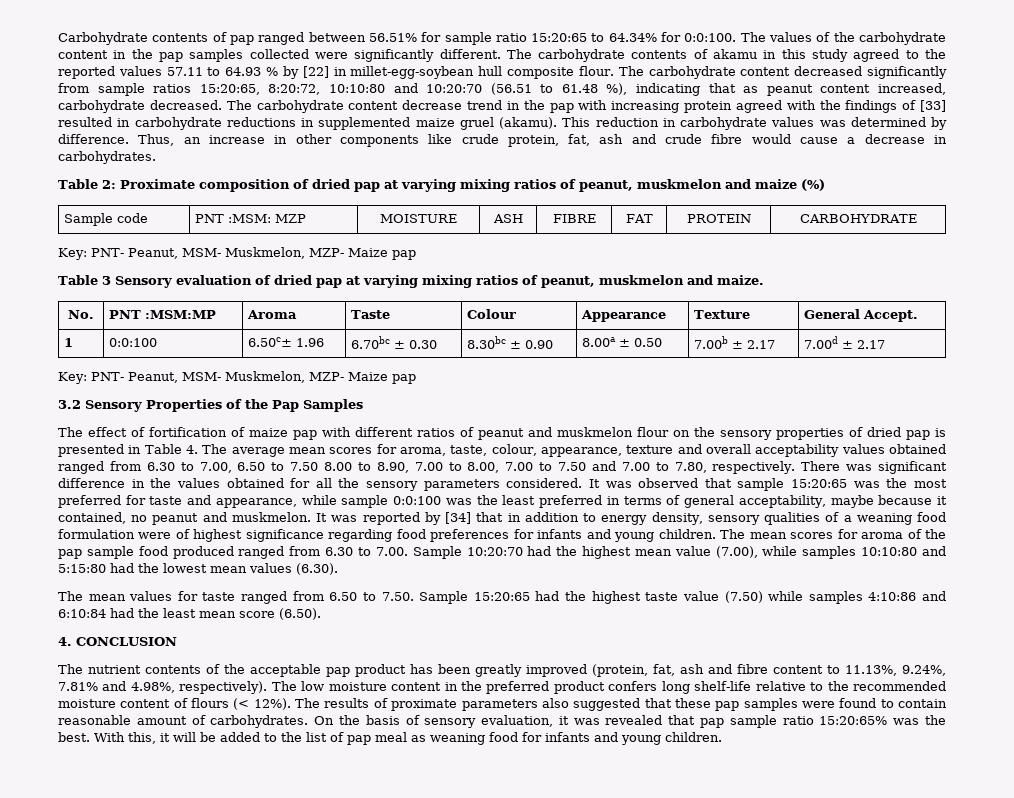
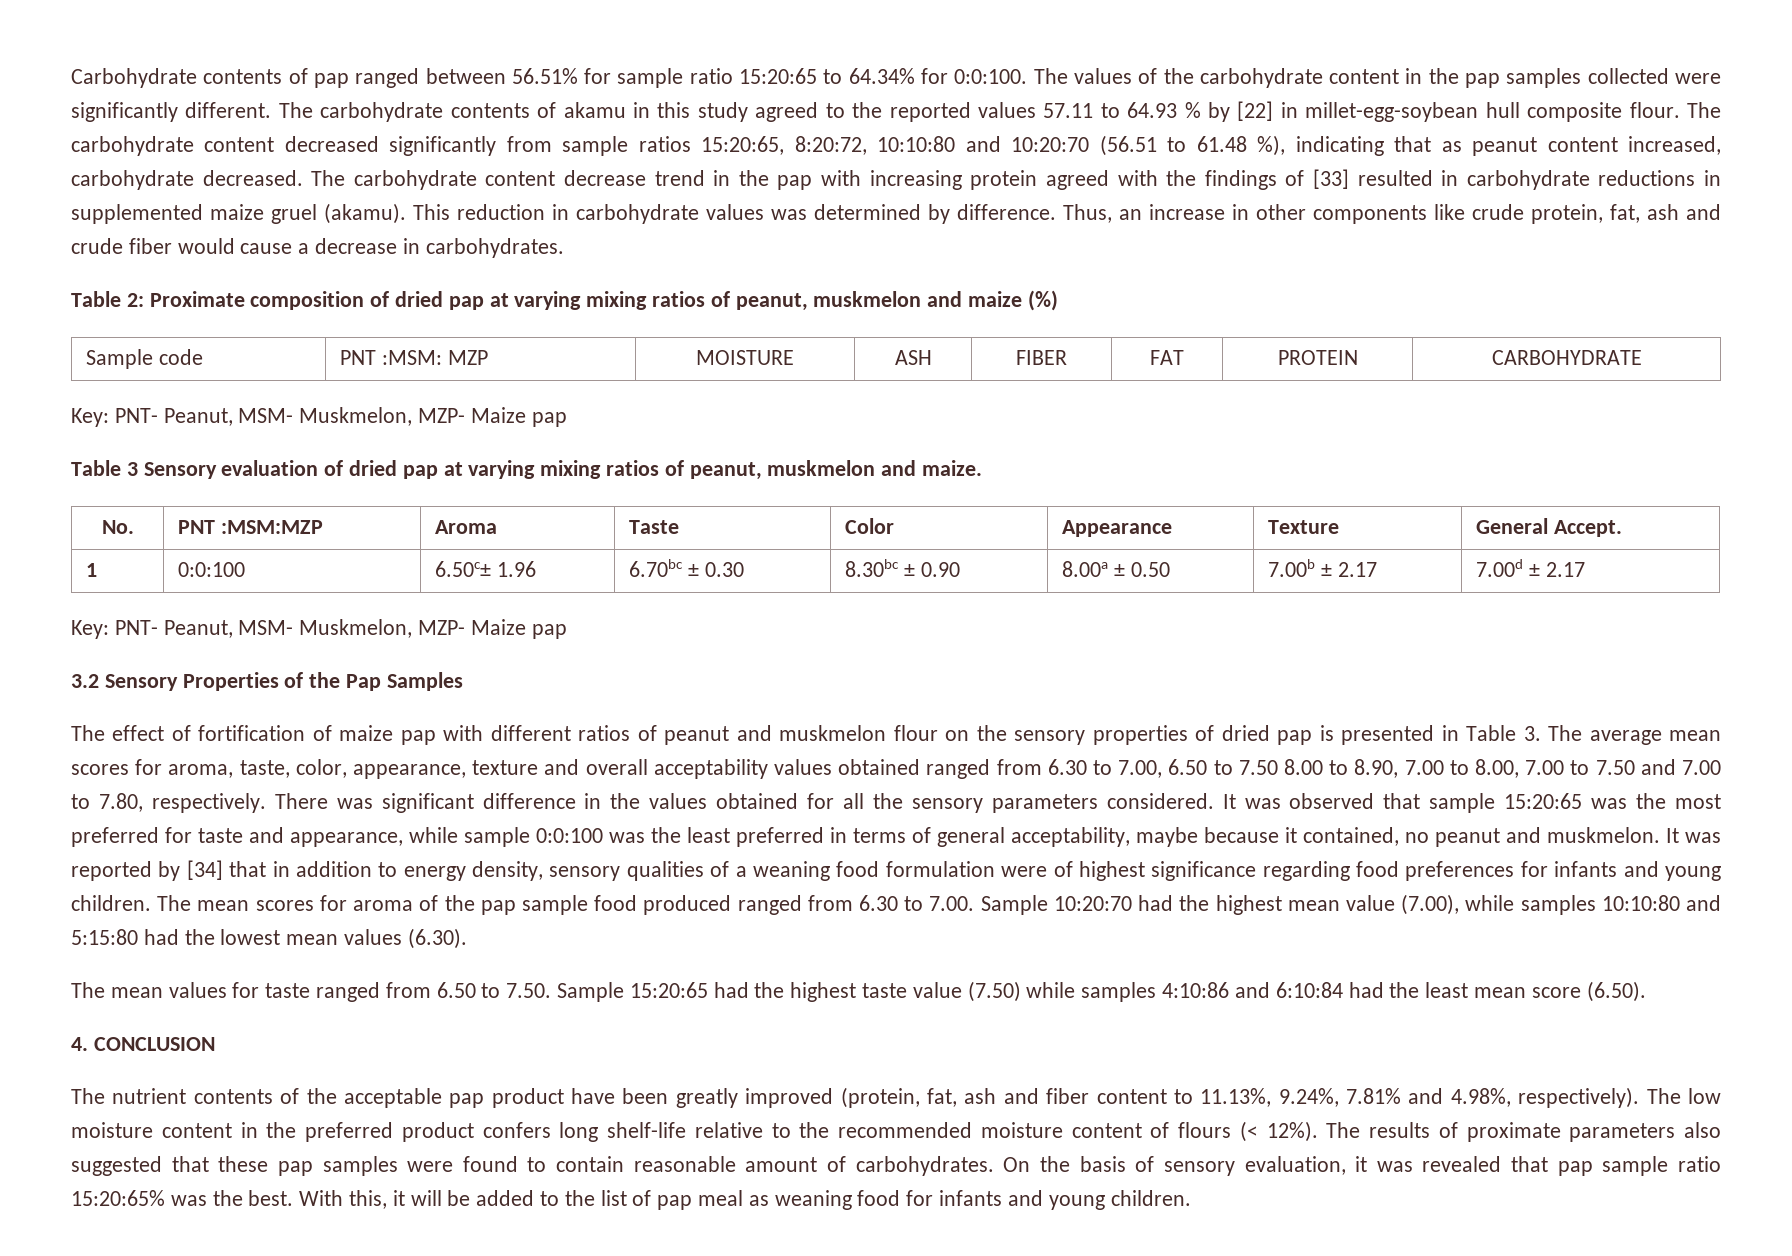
[711,134,743,144] fibre -> [128,238,172,254] fiber
[552,214,596,223] FIBRE -> [1016,350,1067,365] FIBER
[145,310,217,319] :MSM:MP -> [221,520,324,534] :MSM:MZP
[467,309,517,319] Colour -> [845,518,895,534] Color
[185,445,198,454] 4. -> [1523,726,1541,741] 3.
[491,444,537,456] colour, -> [295,759,347,778] color,
[410,664,433,674] has -> [571,1088,616,1104] have
[737,664,768,674] fibre -> [1046,1088,1090,1104] fiber

